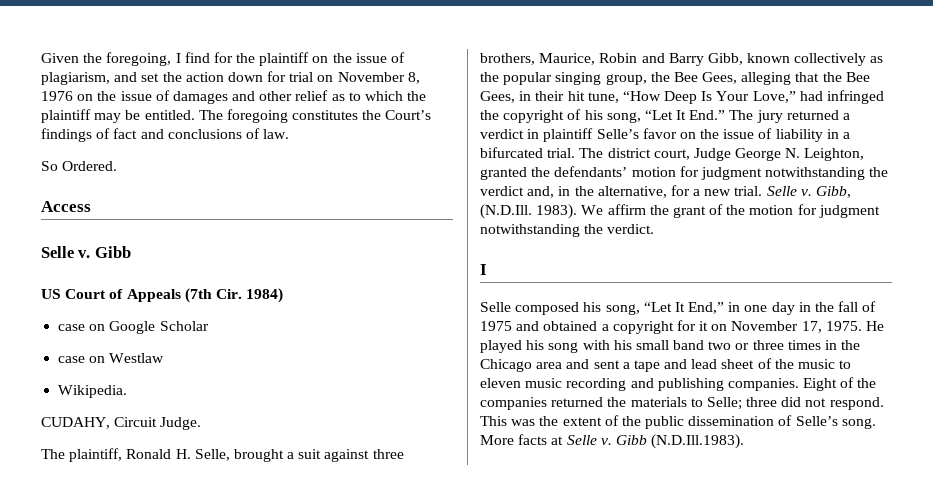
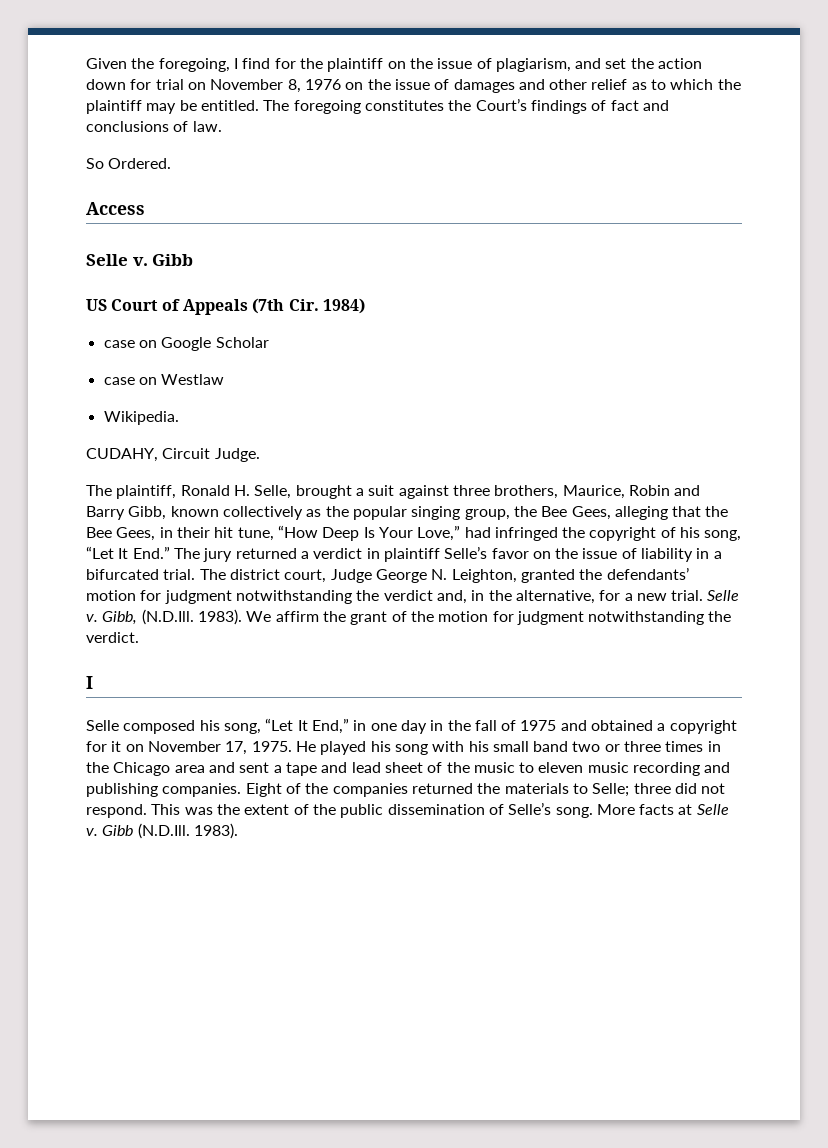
[651,434,745,449] (N.D.Ill.1983). -> [137,823,238,839] (N.D.Ill. 1983).

